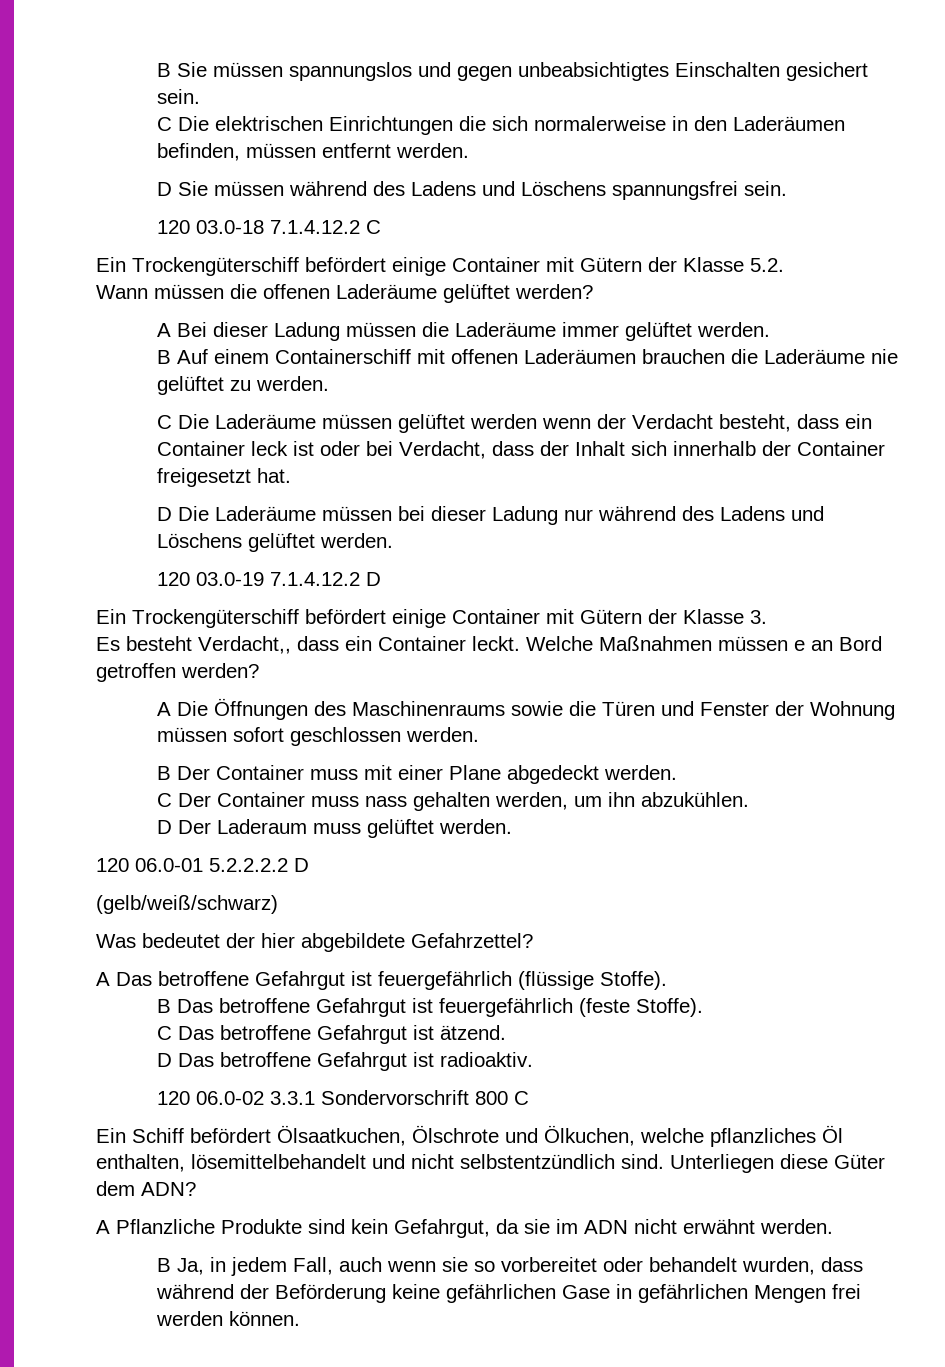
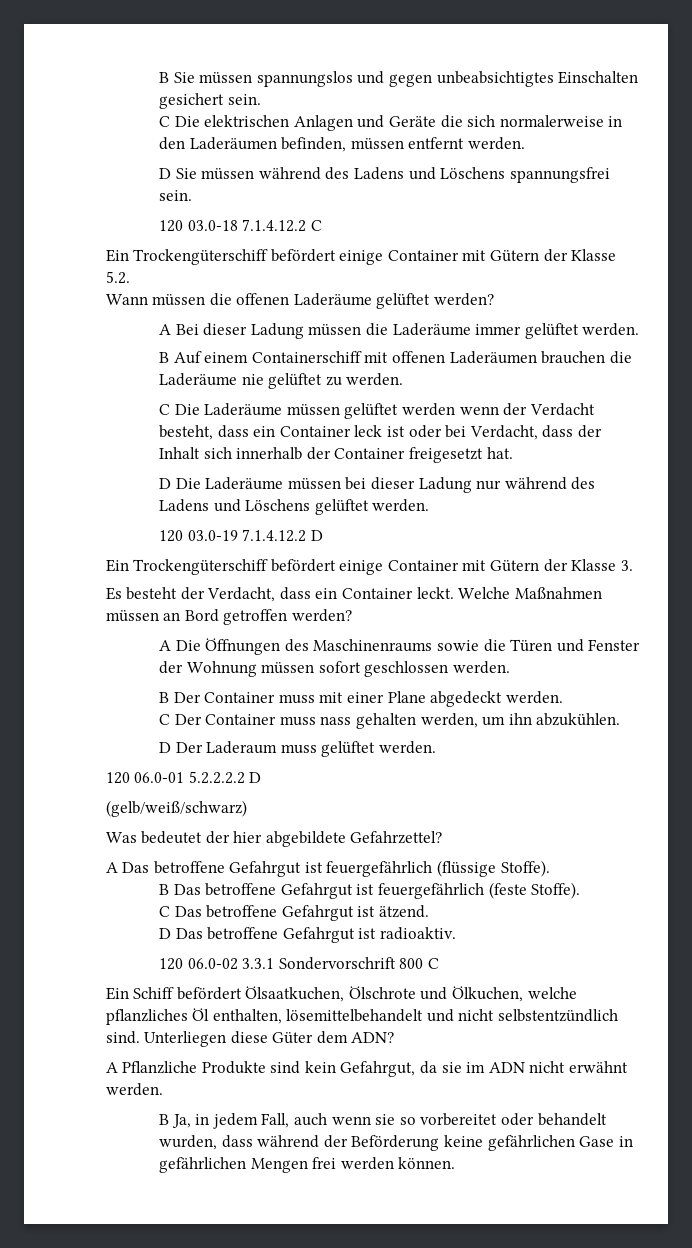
[329,116,454,135] Einrichtungen -> [293,115,436,131] Anlagen und Geräte
[198,636,292,654] Verdacht,, -> [180,587,276,602] der Verdacht,
[794,640,806,651] e -> (159, 616) none

